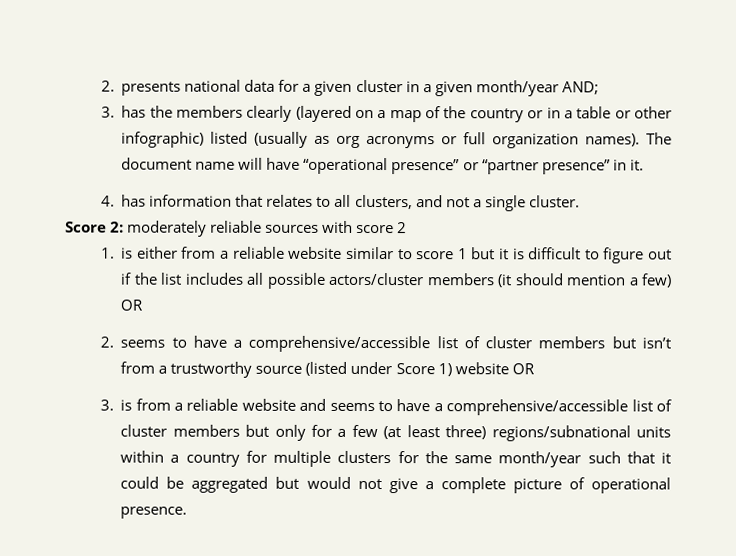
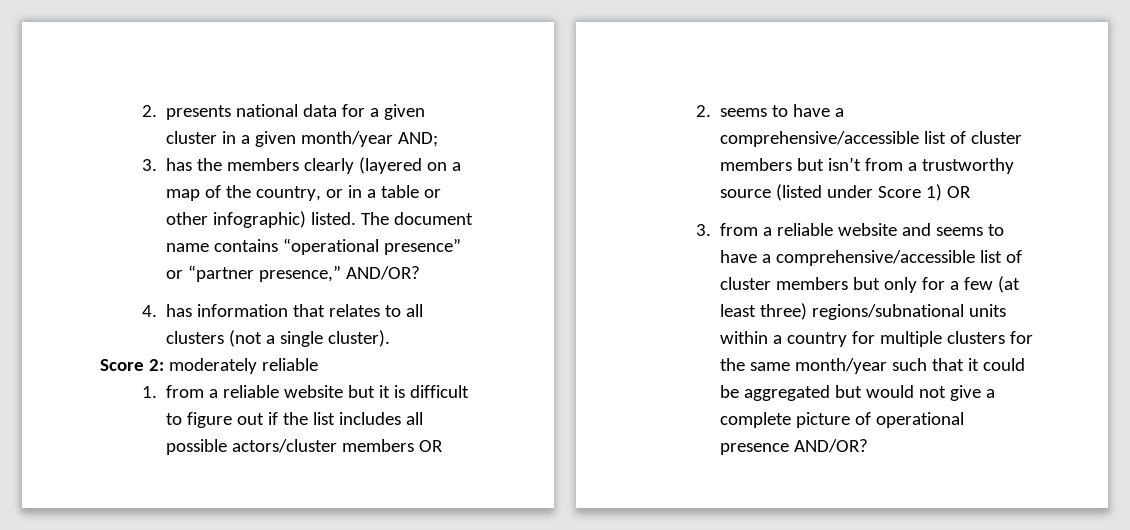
[469,108,524,123] country -> [256,186,322,201] country,
[210,131,641,149] listed (usually as org acronyms or full organization names). -> [311,212,357,225] listed.
[238,157,301,170] will have -> [214,239,279,252] contains
[541,159,644,175] presence” in it. -> [259,265,421,282] presence,” AND/OR?
[354,194,470,210] clusters, and not -> [166,330,263,347] clusters (not
[528,195,580,208] cluster. -> [328,330,391,347] cluster).
[265,220,408,234] sources with score 2 -> (318, 364) none
[121,246,468,260] is either from a reliable website similar to score 1 -> [166,385,344,398] from a reliable website
[497,273,672,288] (it should mention a few) -> (415, 445) none
[454,362,509,375] website -> (943, 192) none
[120,399,133,411] is -> (712, 230) none
[120,506,188,519] presence. -> [720,439,869,455] presence AND/OR?

